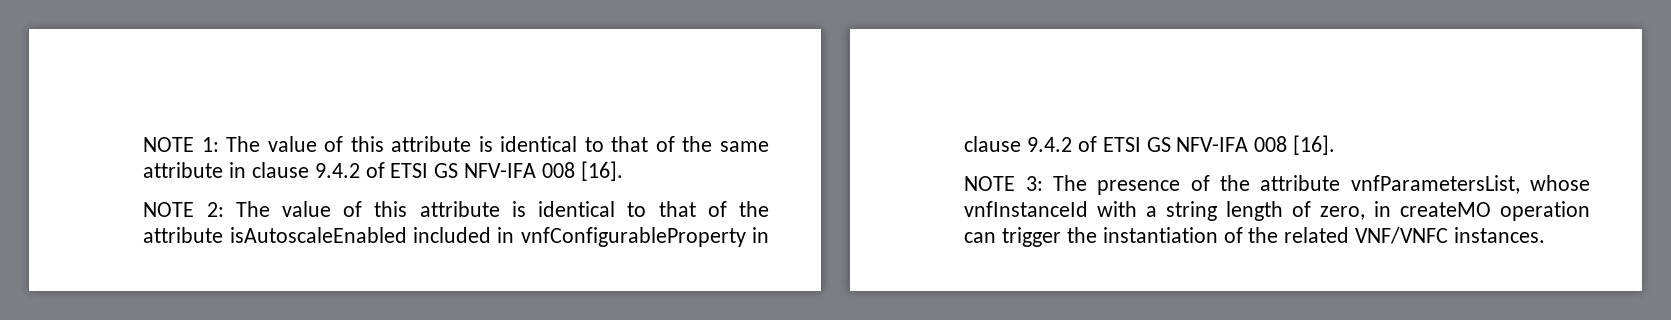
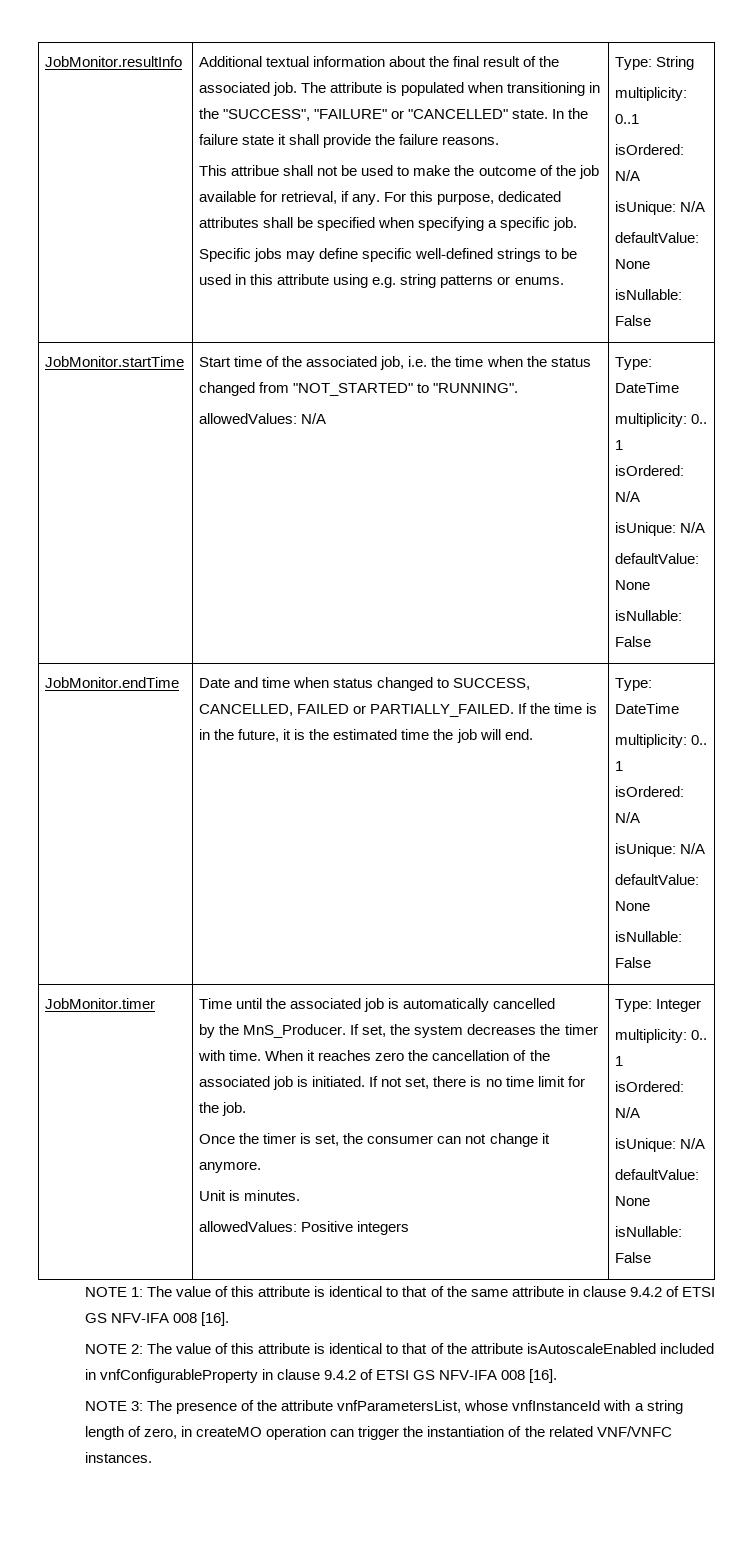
(143, 144) none -> [45,56,183,67] [199,56,560,67] [199,82,601,96] [199,108,589,121] [199,134,500,148] [199,165,599,179] [199,191,562,205] [199,217,578,231] [199,248,578,262] [199,274,564,288] [615,56,695,70] [615,87,688,101] [615,114,640,124] [615,144,685,155] [615,170,641,181] [615,201,706,215] [615,232,700,243] [615,259,651,269] [615,289,683,300] [615,315,652,326] [45,356,185,367] [199,356,591,370] [199,382,519,396] [199,413,327,424] [615,357,653,370] [615,382,680,393] [615,413,708,427] [615,440,624,450] [615,465,685,476] [615,491,641,502] [615,522,706,536] [615,553,700,564] [615,580,651,590] [615,610,683,621] [615,636,652,647] [45,677,180,688] [199,677,531,691] [199,703,598,717] [199,729,533,743] [615,678,653,691] [615,703,680,714] [615,734,708,748] [615,761,624,771] [615,786,685,797] [615,812,641,823] [615,843,706,857] [615,874,700,885] [615,901,651,911] [615,931,683,942] [615,957,652,968] [45,998,156,1009] [199,998,556,1012] [199,1024,598,1038] [198,1050,550,1061] [199,1076,585,1090] [199,1102,247,1116] [199,1133,550,1147] [199,1161,262,1173] [199,1190,301,1201] [199,1221,410,1235] [615,999,702,1012] [615,1029,708,1043] [615,1056,624,1066] [615,1081,685,1092] [615,1107,641,1118] [615,1138,706,1152] [615,1169,700,1180] [615,1196,651,1206] [615,1226,683,1237] [615,1252,652,1263] JobMonitor.resultInfo | Additional textual information about the final result of the associated job. The attribute is populated when transitioning in the "SUCCESS", "FAILURE" or "CANCELLED" state. In the failure state it shall provide the failure reasons. // This attribue shall not be used to make the outcome of the job available for retrieval, if any. For this purpose, dedicated attributes shall be specified when specifying a specific job. // Specific jobs may define specific well-defined strings to be used in this attribute using e.g. string patterns or enums. | Type: String // multiplicity: 0..1 // isOrdered: N/A // isUnique: N/A // defaultValue: None // isNullable: False // JobMonitor.startTime | Start time of the associated job, i.e. the time when the status changed from "NOT_STARTED" to "RUNNING". // allowedValues: N/A | Type: DateTime // multiplicity: 0.. 1 // isOrdered: N/A // isUnique: N/A // defaultValue: None // isNullable: False // JobMonitor.endTime | Date and time when status changed to SUCCESS, CANCELLED, FAILED or PARTIALLY_FAILED. If the time is in the future, it is the estimated time the job will end. | Type: DateTime // multiplicity: 0.. 1 // isOrdered: N/A // isUnique: N/A // defaultValue: None // isNullable: False // JobMonitor.timer | Time until the associated job is automatically cancelled // by the MnS_Producer. If set, the system decreases the timer with time. When it reaches zero the cancellation of the associated job is initiated. If not set, there is no time limit for the job. // Once the timer is set, the consumer can not change it anymore. // Unit is minutes. // allowedValues: Positive integers | Type: Integer // multiplicity: 0.. 1 // isOrdered: N/A // isUnique: N/A // defaultValue: None // isNullable: False //

